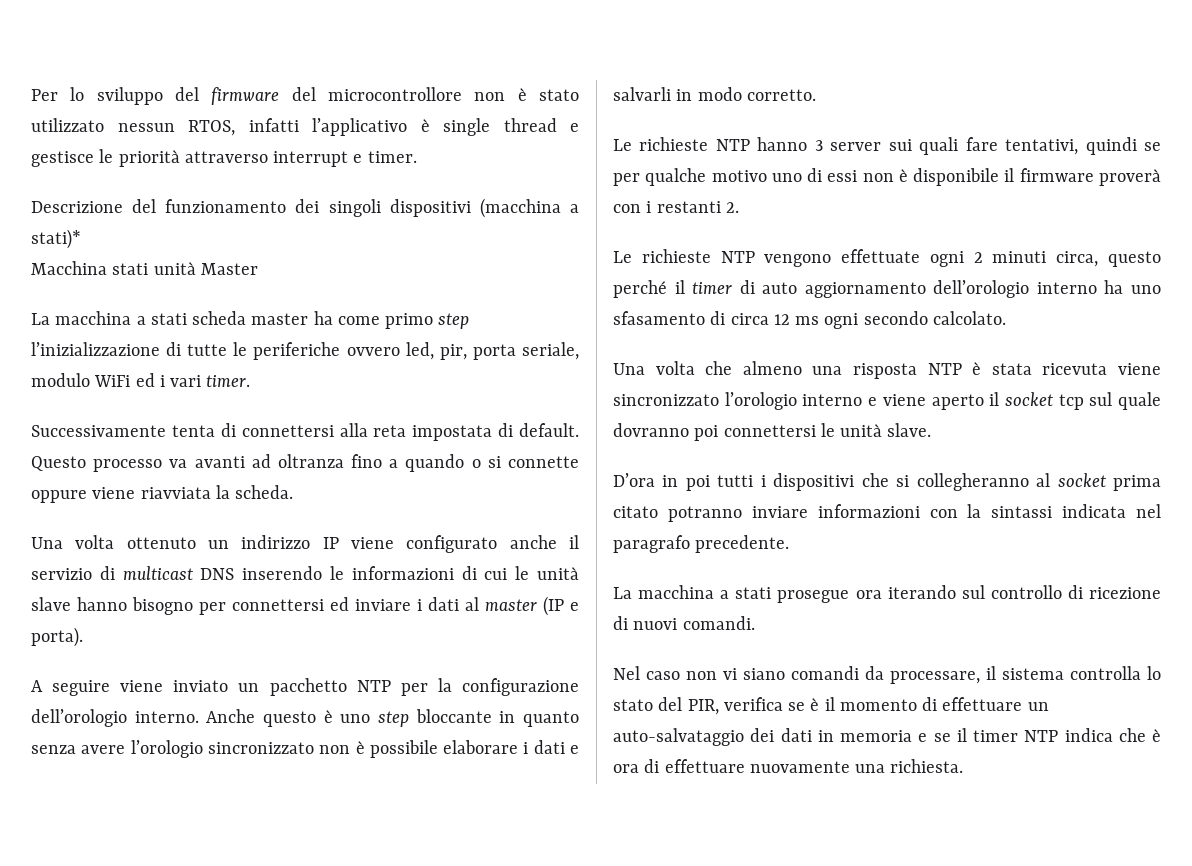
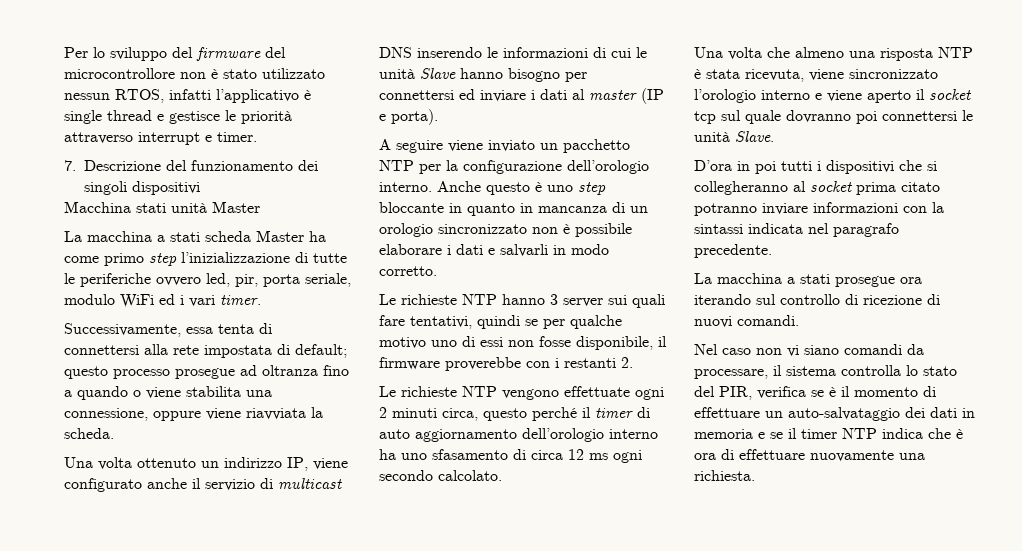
(417, 157) none -> [64,160,76,171] 7.
[479,198,579,218] [31,229,81,249] (macchina a stati)* -> (201, 188) none
[251,313,309,325] master -> [256,230,304,242] Master
[31,425,166,437] Successivamente -> [64,323,213,337] Successivamente, essa
[373,425,407,437] reta -> [173,345,199,355] rete
[519,423,579,437] [31,456,245,472] default. Questo processo va avanti -> [295,344,347,358] [64,366,235,379] default; questo processo prosegue
[487,456,579,468] si connette -> [146,386,272,399] [64,408,148,421] viene stabilita una connessione,
[322,537,339,549] IP -> [287,457,308,471] IP,
[31,597,71,611] slave -> [420,68,456,79] Slave
[31,740,203,758] senza avere l’orologio -> [520,202,648,213] [379,223,433,237] in mancanza di un orologio
[898,168,1000,186] è disponibile -> [539,336,653,350] fosse disponibile,
[1099,169,1161,186] proverà -> [445,357,521,371] proverebbe
[1042,363,1108,375] ricevuta -> [745,69,804,82] ricevuta,
[887,423,932,437] slave. -> [735,131,774,142] Slave.

